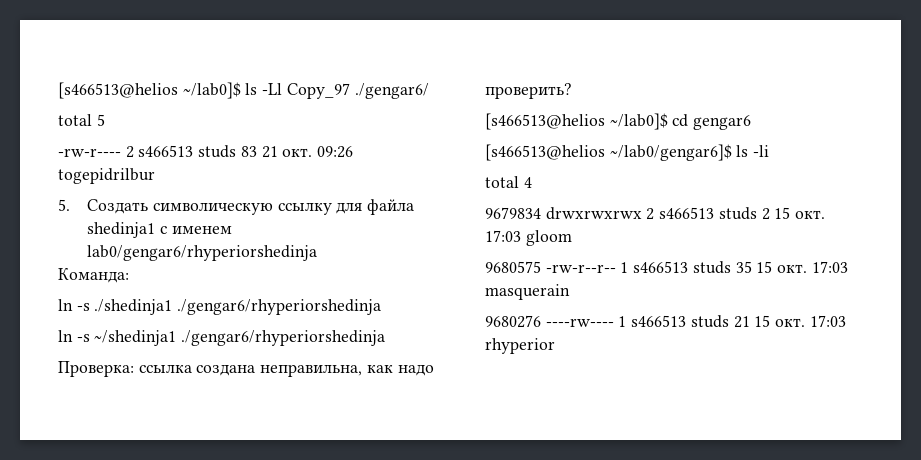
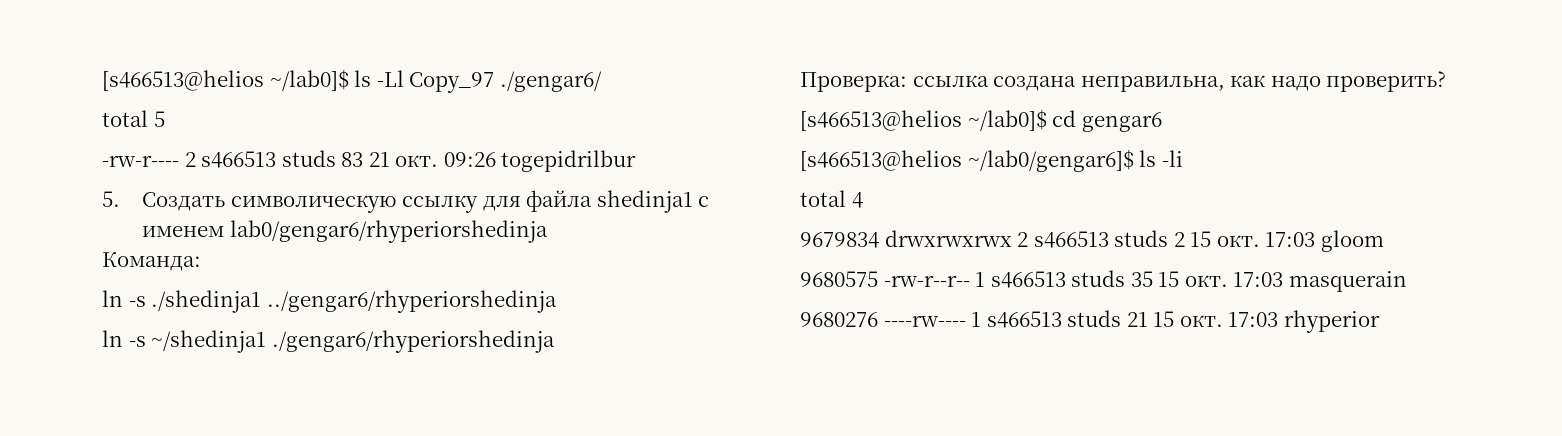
[177,299,382,315] ./gengar6/rhyperiorshedinja -> [266,290,557,313] ../gengar6/rhyperiorshedinja

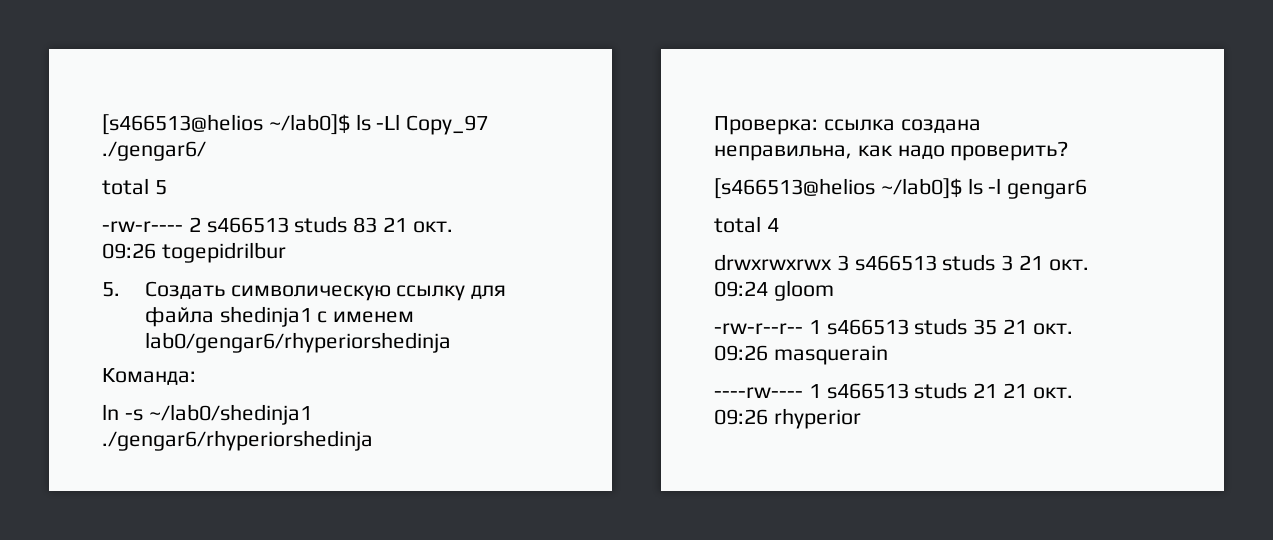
[151,290,557,313] [102,330,267,353] ./shedinja1 ../gengar6/rhyperiorshedinja // ln -s ~/shedinja1 -> [148,404,312,425] ~/lab0/shedinja1
[1052,110,1077,127] cd -> [967,178,1002,195] ls -l
[800,149,1183,172] [800,190,863,208] [800,230,1316,248] [s466513@helios ~/lab0/gengar6]$ ls -li // total 4 // 9679834 drwxrwxrwx 2 s466513 studs 2 15 окт. 17:03 -> [714,216,779,233] [714,254,1089,271] [714,281,768,297] total 4 // drwxrwxrwx 3 s466513 studs 3 21 окт. 09:24
[800,271,878,287] 9680575 -> (834, 290) none
[1158,271,1284,287] 15 окт. 17:03 -> [1003,319,1073,335] [714,345,768,361] 21 окт. 09:26
[800,312,878,327] 9680276 -> (888, 355) none
[1153,311,1279,327] 15 окт. 17:03 -> [1003,383,1073,399] [714,409,768,425] 21 окт. 09:26

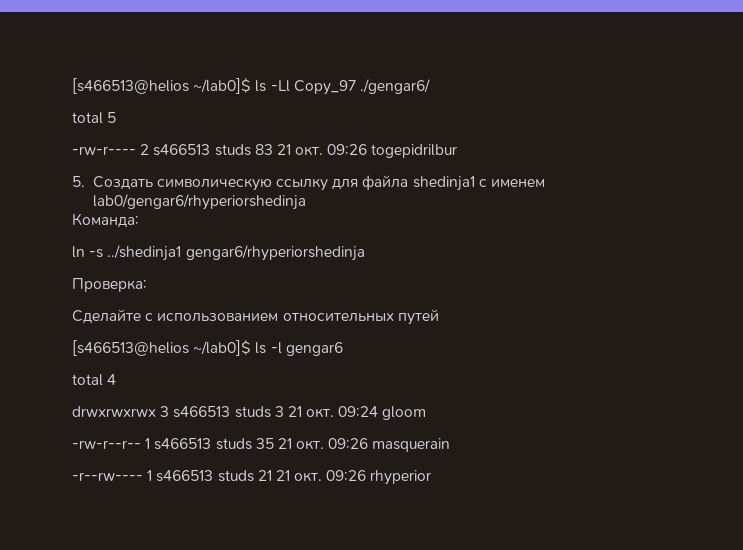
[148,404,312,425] [102,430,373,451] ~/lab0/shedinja1 ./gengar6/rhyperiorshedinja -> [107,245,365,261] ../shedinja1 gengar6/rhyperiorshedinja
[823,119,981,133] [714,141,1069,161] ссылка создана неправильна, как надо проверить? -> [72,309,439,325] // Сделайте с использованием относительных путей
[714,387,803,398] ----rw---- -> [72,472,143,481] -r--rw----

